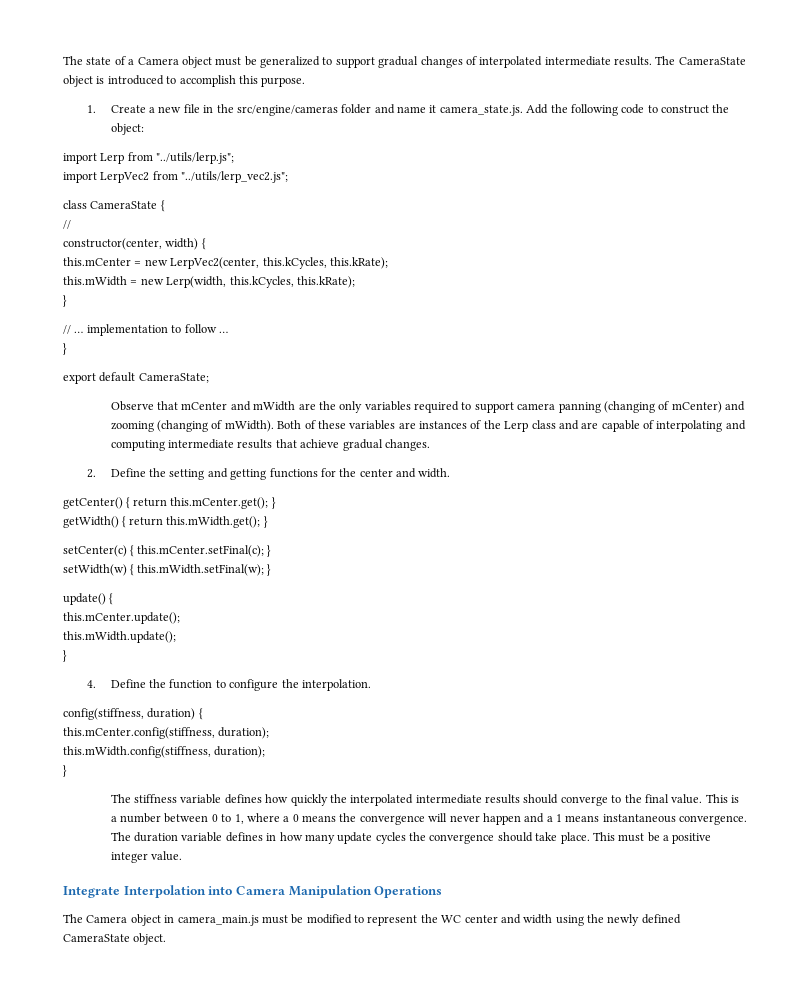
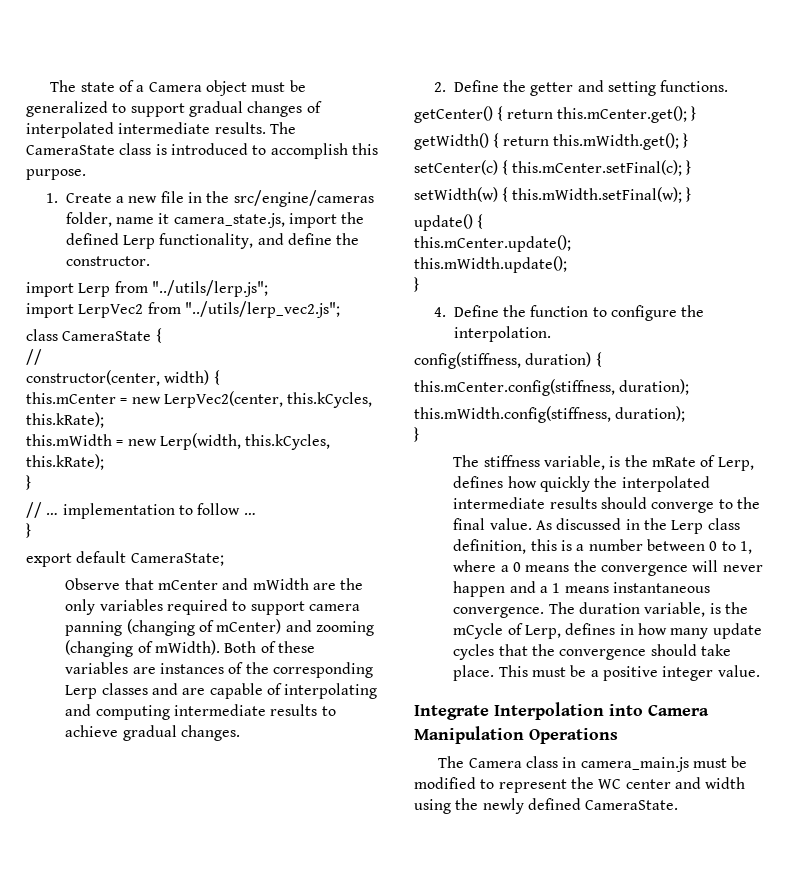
[63,75,93,87] object -> [119,143,152,155] class
[341,104,730,116] [110,123,144,135] folder and name it camera_state.js. Add the following code to construct the object: -> [65,212,365,228] [65,233,360,249] [65,256,150,266] folder, name it camera_state.js, import the defined Lerp functionality, and define the constructor.
[504,420,556,432] Lerp class -> [273,662,374,678] [65,683,148,699] corresponding Lerp classes
[275,439,297,448] that -> [321,706,336,716] to
[169,468,451,480] setting and getting functions for the center and width. -> [530,80,729,96] getter and setting functions.
[180,794,222,804] variable -> [544,455,754,471] variable, is the mRate of Lerp,
[705,794,728,803] This -> [536,518,740,534] [453,539,557,554] As discussed in the Lerp class definition, this
[181,832,223,842] variable -> [644,602,749,617] [453,623,562,639] variable, is the mCycle of Lerp,
(406, 838) none -> [498,644,528,656] that
[130,914,161,926] object -> [525,756,558,768] class
[63,933,167,945] CameraState object. -> [585,800,679,810] CameraState.

